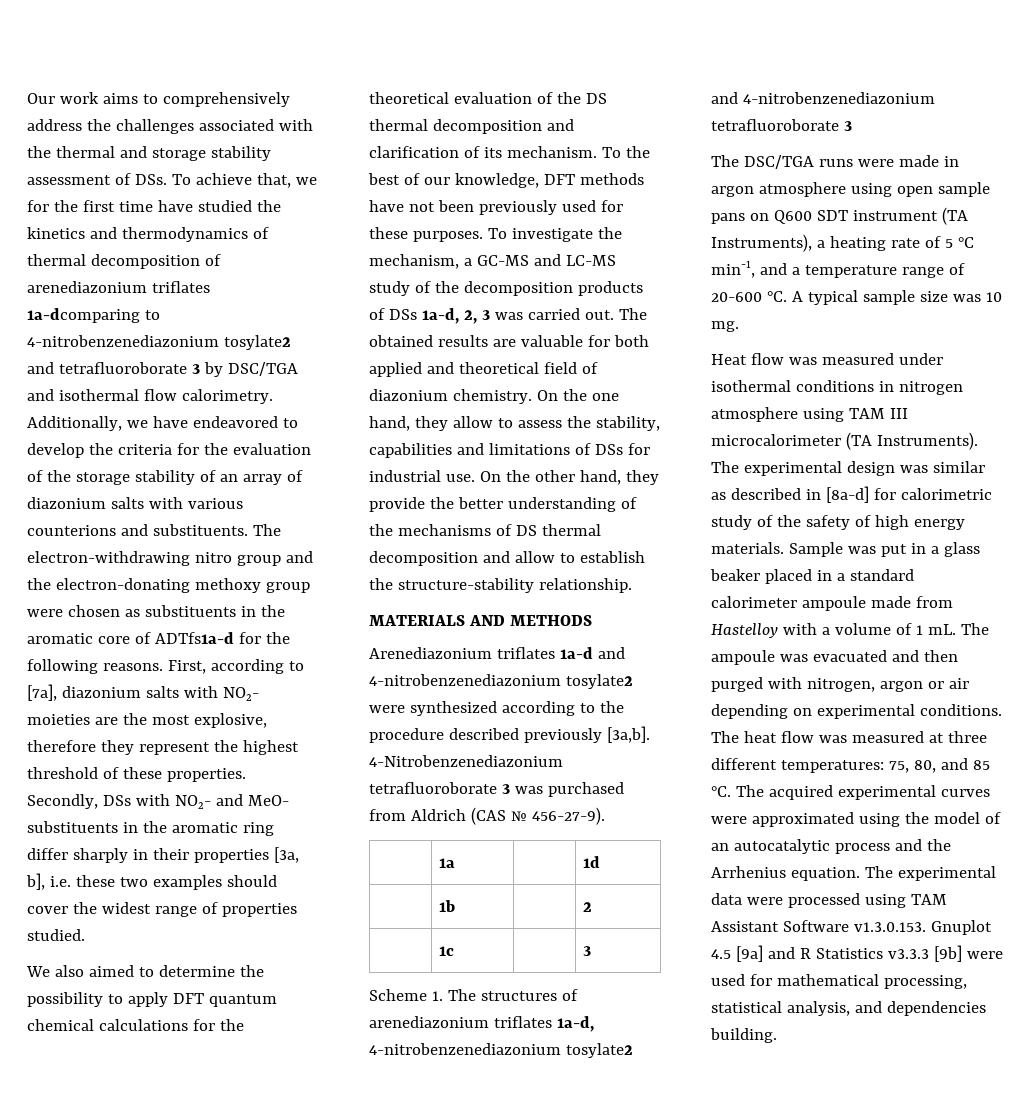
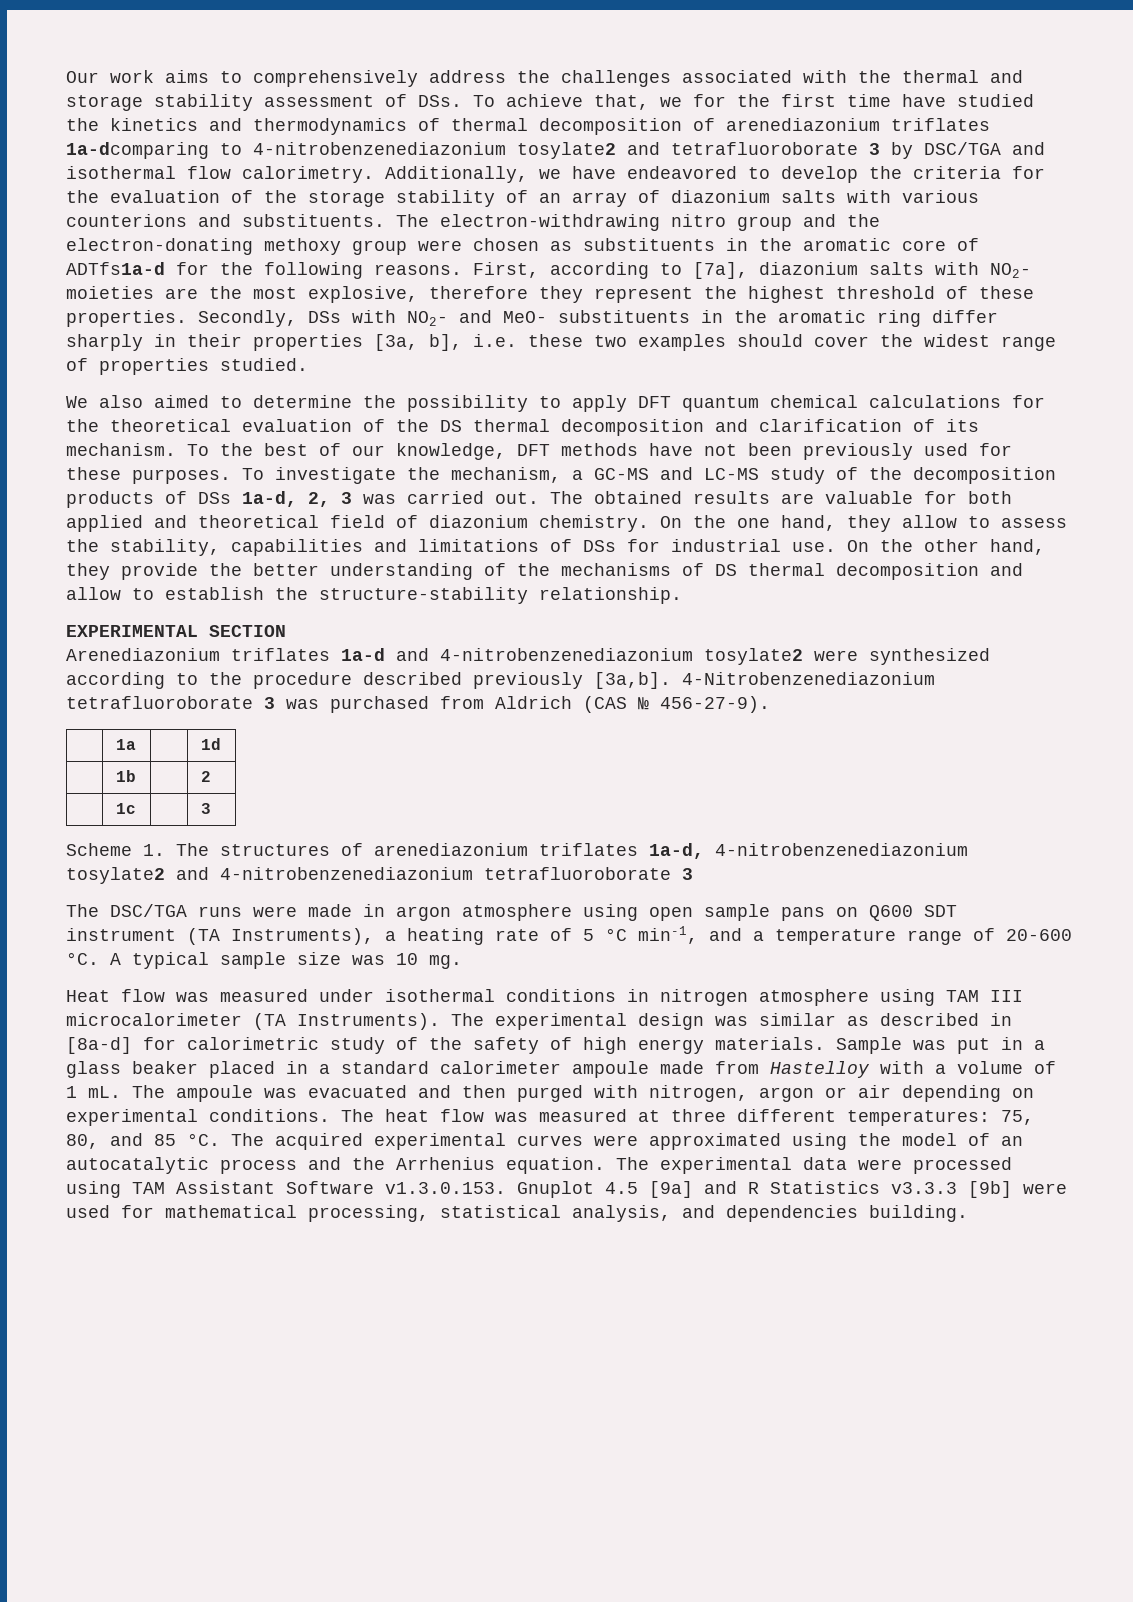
[369,615,592,626] MATERIALS AND METHODS -> [66,625,286,637] EXPERIMENTAL SECTION

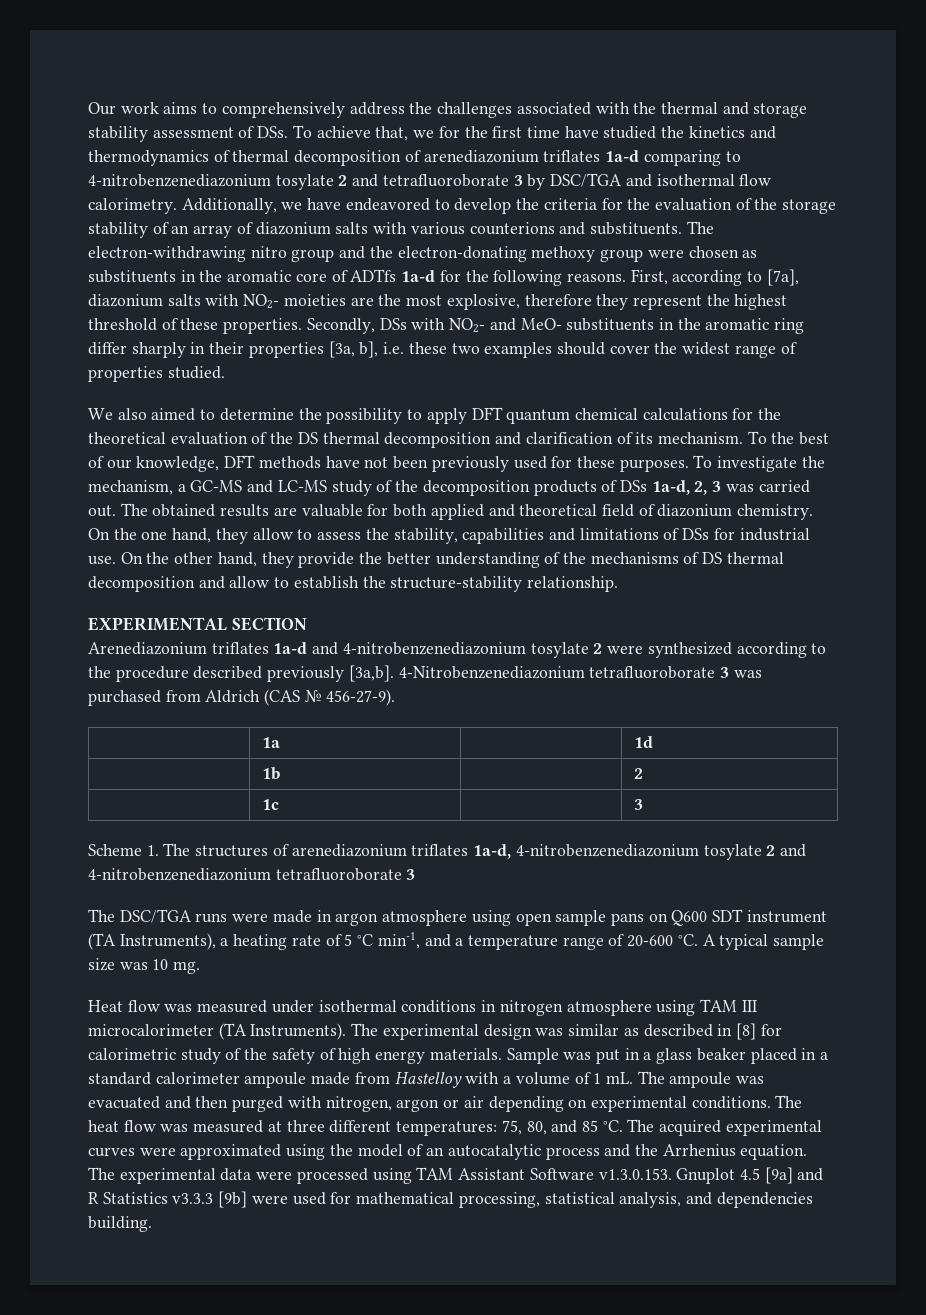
[66,142,616,159] 1a-dcomparing to 4-nitrobenzenediazonium tosylate2 -> [605,150,741,166] [88,174,348,190] 1a-d comparing to 4-nitrobenzenediazonium tosylate 2
[66,262,165,275] ADTfs1a-d -> [350,269,436,282] ADTfs 1a-d
[704,648,803,665] tosylate2 -> [530,642,603,658] tosylate 2
[66,867,165,884] tosylate2 -> [703,844,776,860] tosylate 2
[66,1037,132,1054] [8a-d] -> [735,1023,756,1040] [8]

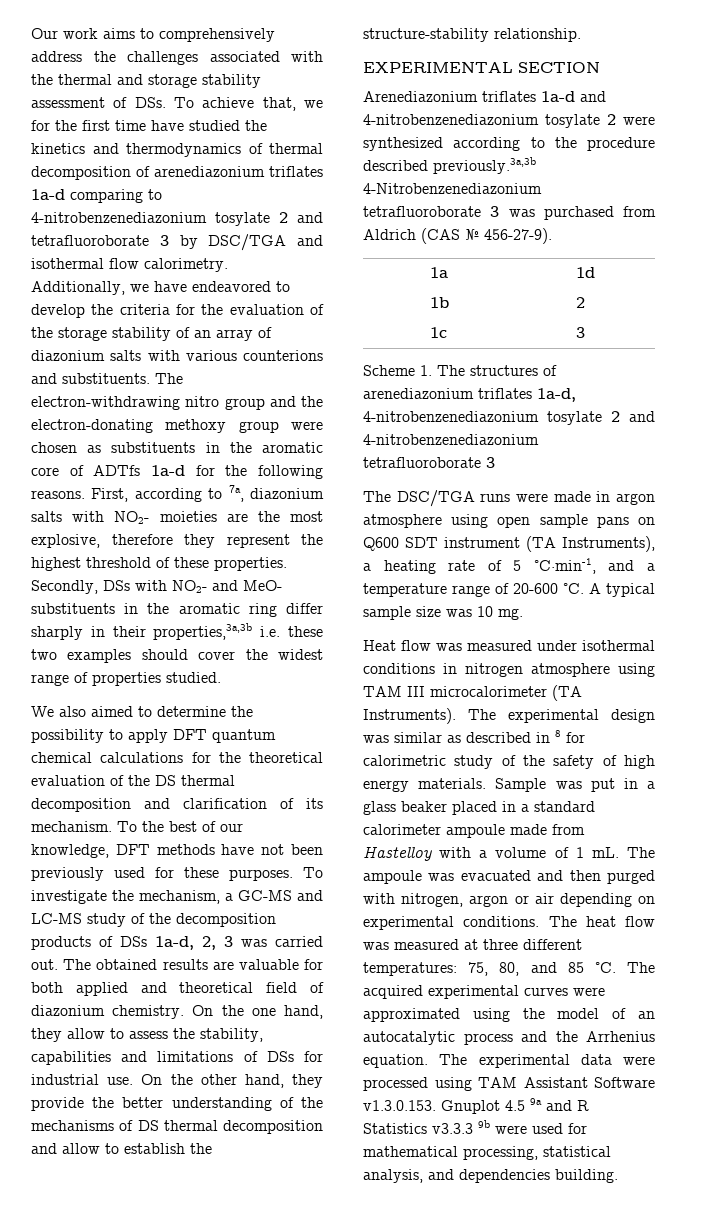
[766,269,799,286] [7a], -> [228,485,244,502] 7a,
[248,341,379,358] properties [3a, b], -> [153,623,253,640] properties,3a,3b
[267,665,394,682] previously [3a,b]. -> [433,157,536,174] previously.3a,3b
[357,932,420,949] °C min-1, -> [533,558,596,574] °C·min-1,
[735,1023,756,1040] [8] -> [555,730,561,737] 8
[764,1167,793,1184] [9a] -> [530,1098,542,1105] 9a
[218,1191,248,1208] [9b] -> [478,1120,490,1128] 9b

